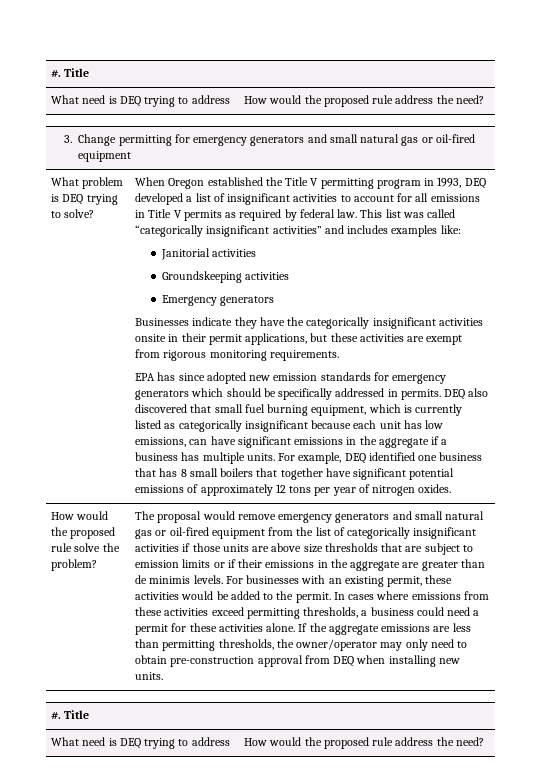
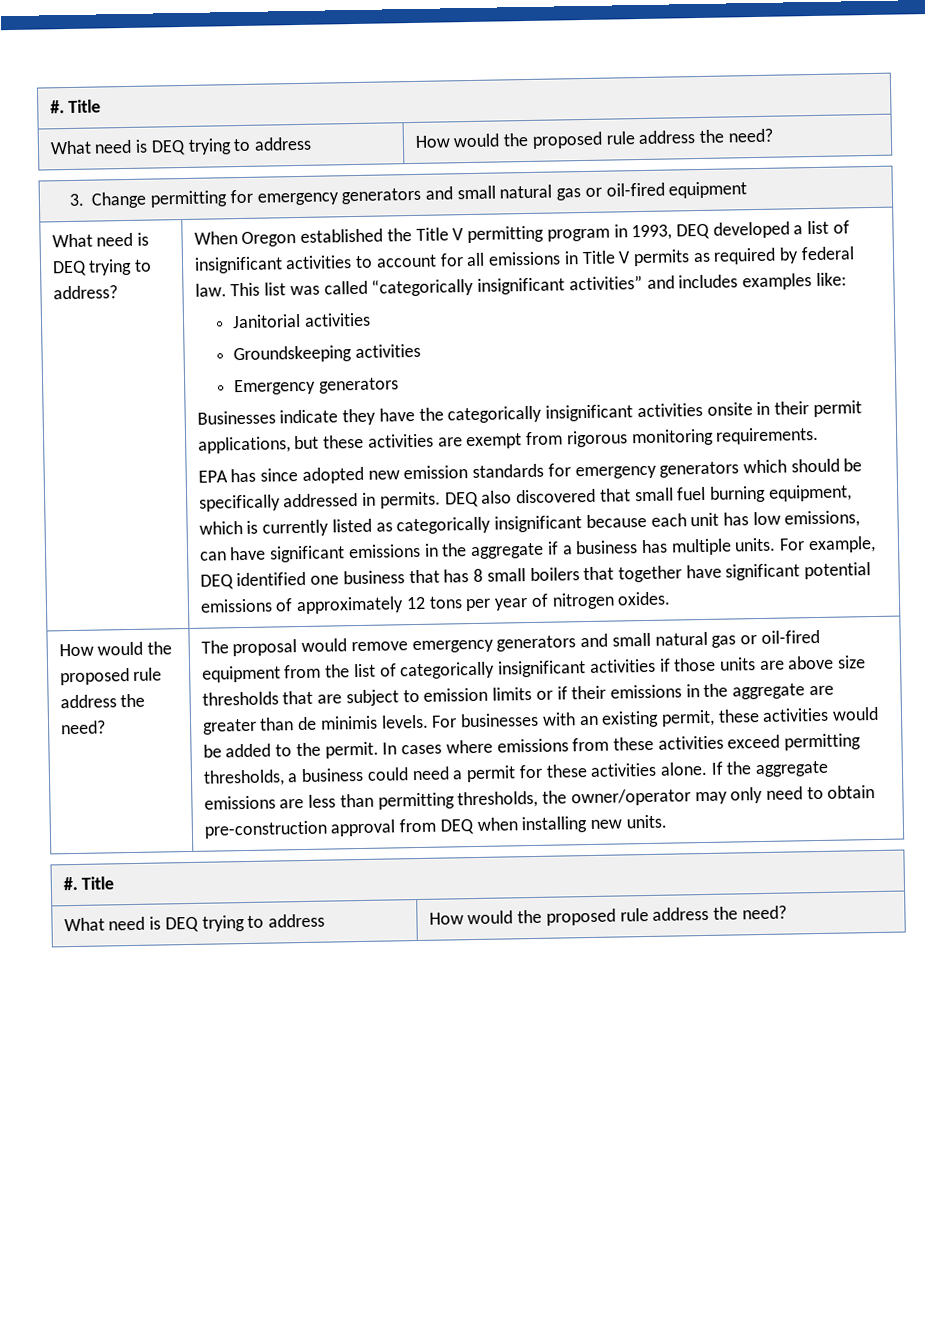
[82,177,124,189] [51,194,118,205] [51,209,95,218] problem is DEQ trying to solve? -> [96,232,150,247] [51,258,153,277] [52,285,118,300] need is DEQ trying to address?
[74,543,120,552] [51,559,98,571] solve the problem? -> [59,693,146,709] [59,720,106,735] address the need?

